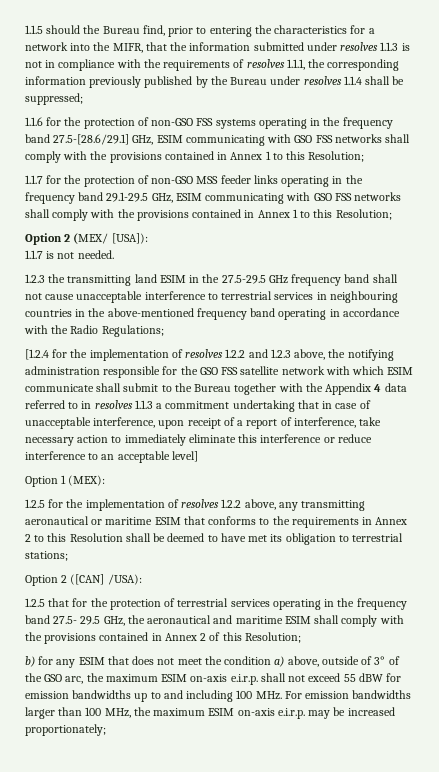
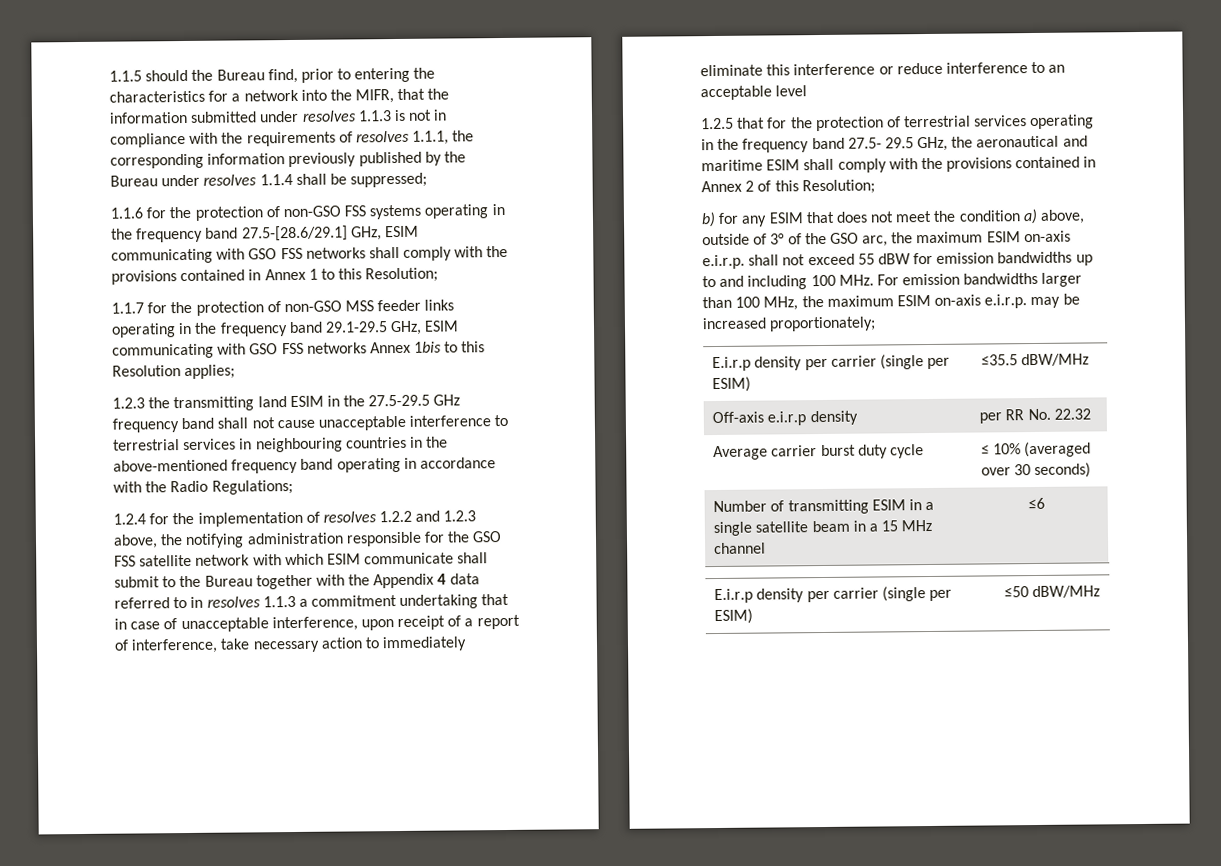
[25,209,392,221] [25,233,148,245] [25,250,114,259] shall comply with the provisions contained in Annex 1 to this Resolution; // Option 2 (MEX/ [USA]): // 1.1.7 is not needed. -> [369,341,486,354] [112,364,236,380] Annex 1bis to this Resolution applies;
[25,349,49,360] [1.2.4 -> [113,513,146,525] 1.2.4
[171,451,198,462] [25,475,106,487] [25,499,366,511] [25,516,408,528] [25,533,404,545] [25,551,68,561] [25,574,142,586] level] // Option 1 (MEX): // 1.2.5 for the implementation of resolves 1.2.2 above, any transmitting aeronautical or maritime ESIM that conforms to the requirements in Annex 2 to this Resolution shall be deemed to have met its obligation to terrestrial stations; // Option 2 ([CAN] /USA): -> [775,85,808,97] level
(106, 730) none -> [712,354,951,372] [712,376,752,393] [980,353,1090,367] [712,410,858,426] [979,408,1091,424] [713,444,924,461] [980,441,1092,458] [980,462,1092,479] [713,499,935,515] [713,519,933,537] [714,542,767,555] [1027,497,1045,510] [714,586,953,604] [714,608,754,625] [1003,585,1101,599] // E.i.r.p density per carrier (single per ESIM) | ≤35.5 dBW/MHz // Off-axis e.i.r.p density | per RR No. 22.32 // Average carrier burst duty cycle | ≤ 10% (averaged over 30 seconds) // Number of transmitting ESIM in a single satellite beam in a 15 MHz channel | ≤6 // E.i.r.p density per carrier (single per ESIM) | ≤50 dBW/MHz

